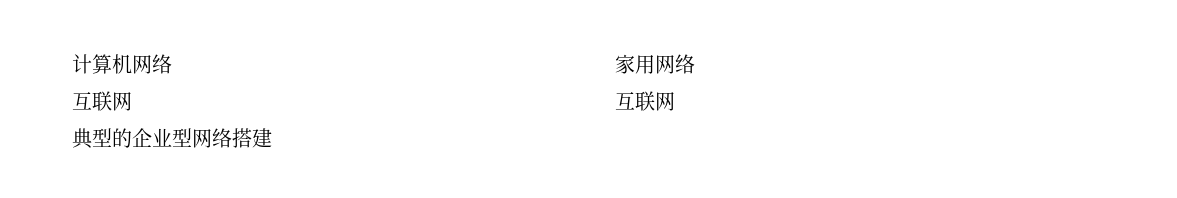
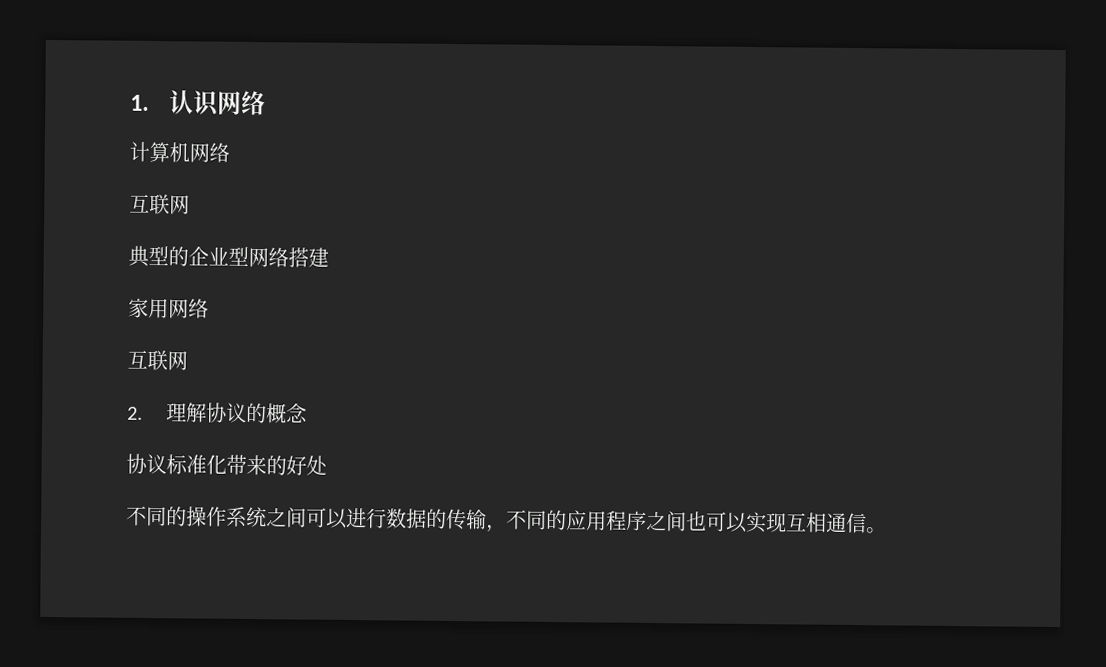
(72, 64) none -> [130,90,266,117] 1.认识网络 //
(675, 101) none -> [127,402,308,424] [126,453,327,476] [126,505,887,534] // 2.理解协议的概念 // 协议标准化带来的好处 // 不同的操作系统之间可以进行数据的传输，不同的应用程序之间也可以实现互相通信。

